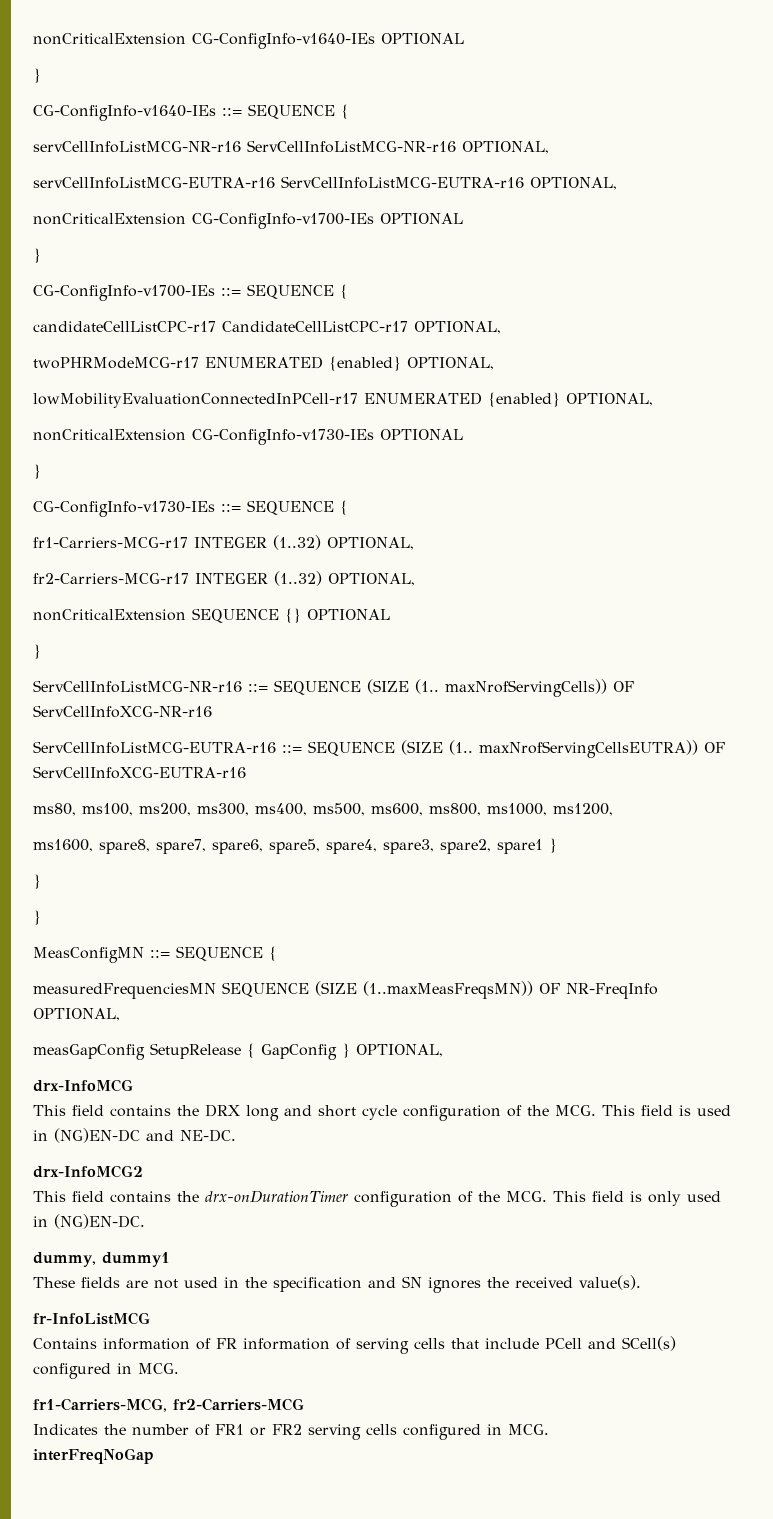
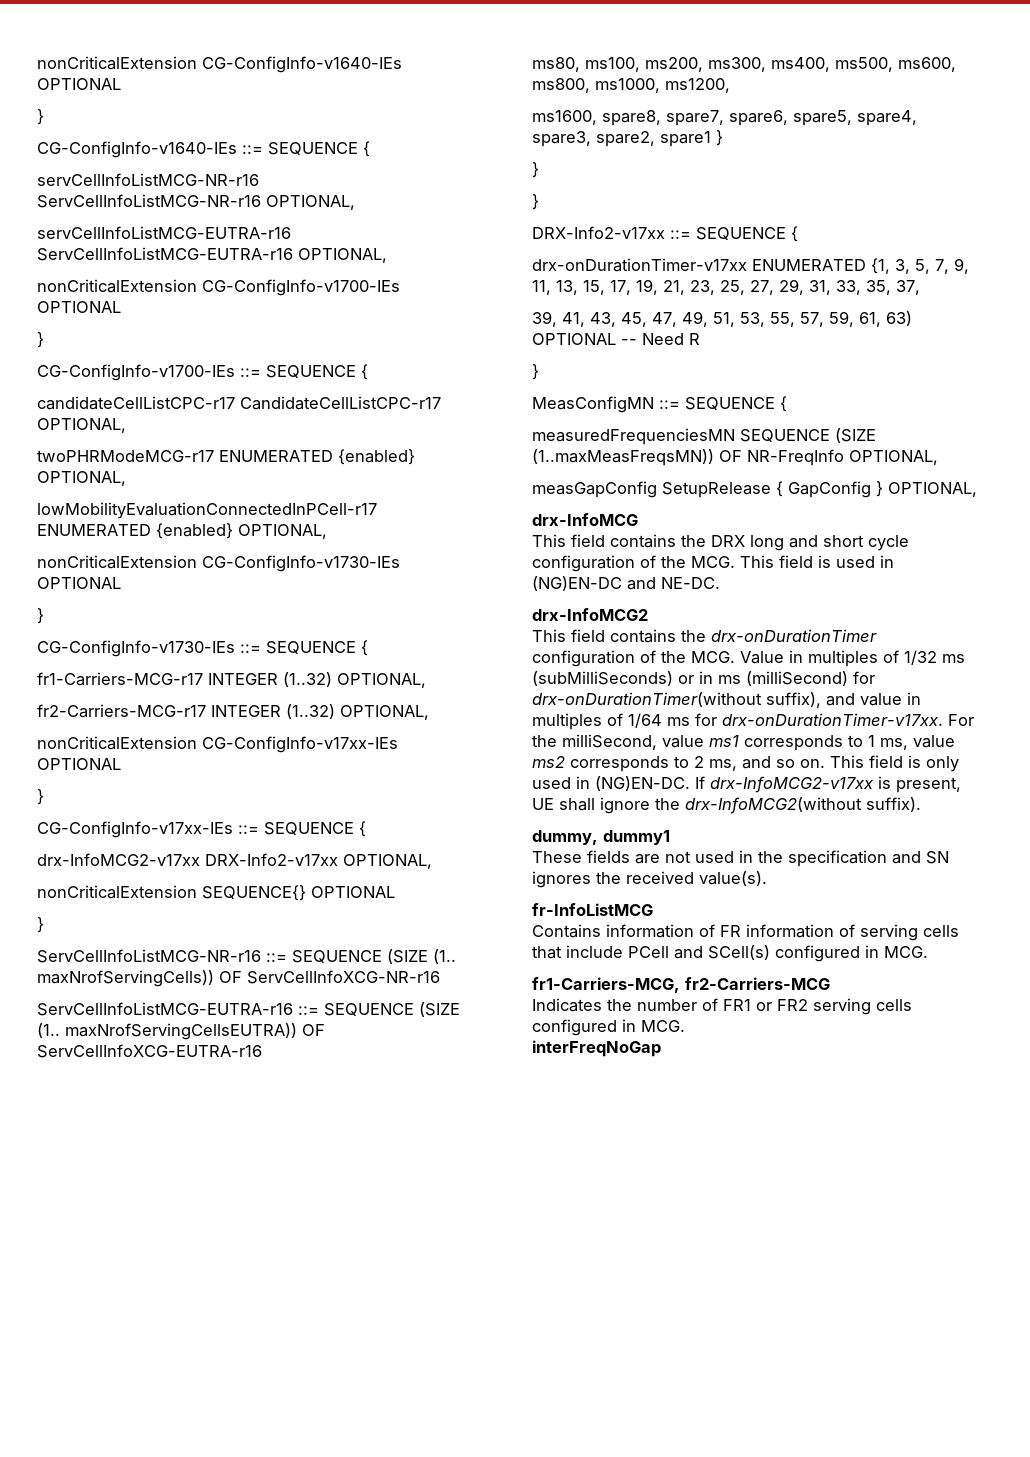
[192,608,301,623] SEQUENCE {} -> [202,736,398,753] [37,758,121,770] [37,789,44,805] [37,821,366,838] [37,853,432,869] [37,885,306,901] CG-ConfigInfo-v17xx-IEs OPTIONAL // } // CG-ConfigInfo-v17xx-IEs ::= SEQUENCE { // drx-InfoMCG2-v17xx DRX-Info2-v17xx OPTIONAL, // nonCriticalExtension SEQUENCE{}
(41, 917) none -> [532,226,798,242] [532,258,969,274] [532,279,920,295] [532,311,912,327] [532,333,700,345] [532,364,539,380] // DRX-Info2-v17xx ::= SEQUENCE { // drx-onDurationTimer-v17xx ENUMERATED {1, 3, 5, 7, 9, 11, 13, 15, 17, 19, 21, 23, 25, 27, 29, 31, 33, 35, 37, // 39, 41, 43, 45, 47, 49, 51, 53, 55, 57, 59, 61, 63) OPTIONAL -- Need R // }
(547, 1196) none -> [740,650,965,667] [532,671,875,686] [532,692,921,708] [532,713,974,730] [532,734,955,751] [532,756,825,772] Value in multiples of 1/32 ms (subMilliSeconds) or in ms (milliSecond) for drx-onDurationTimer(without suffix), and value in multiples of 1/64 ms for drx-onDurationTimer-v17xx. For the milliSecond, value ms1 corresponds to 1 ms, value ms2 corresponds to 2 ms, and so on.
(145, 1221) none -> [695,776,961,793] [532,797,921,814] If drx-InfoMCG2-v17xx is present, UE shall ignore the drx-InfoMCG2(without suffix).

